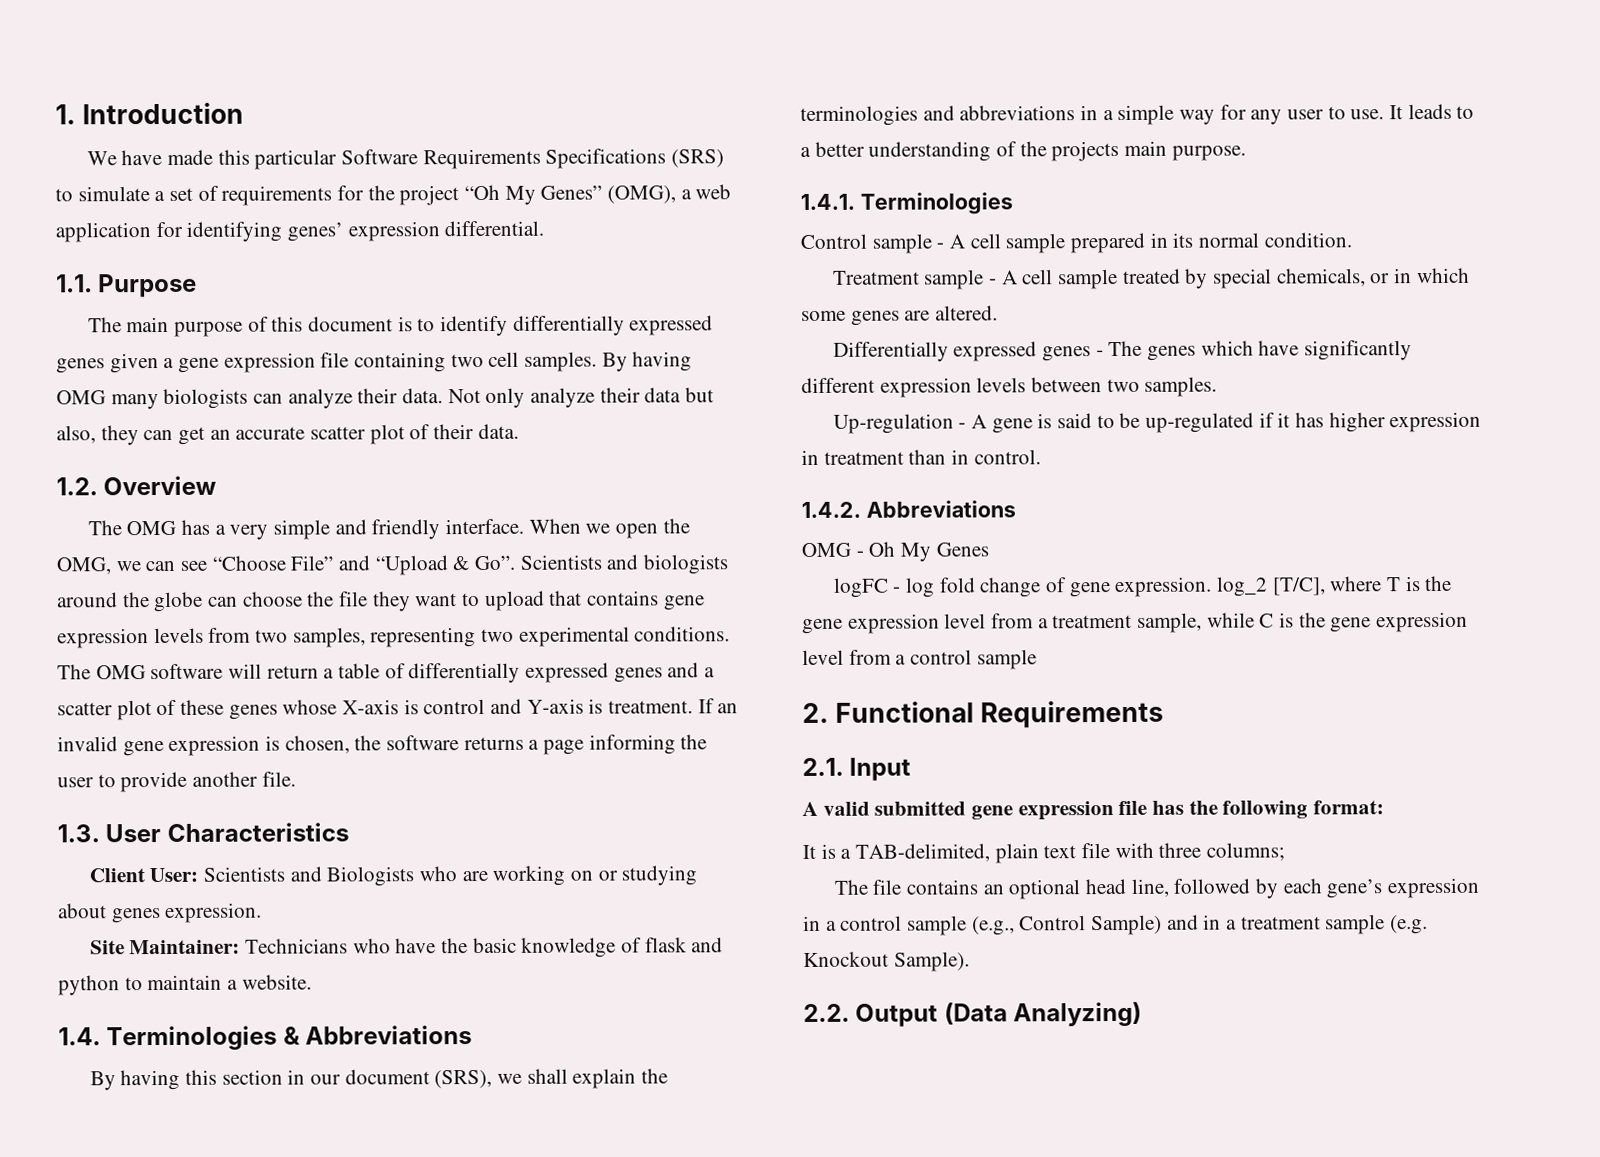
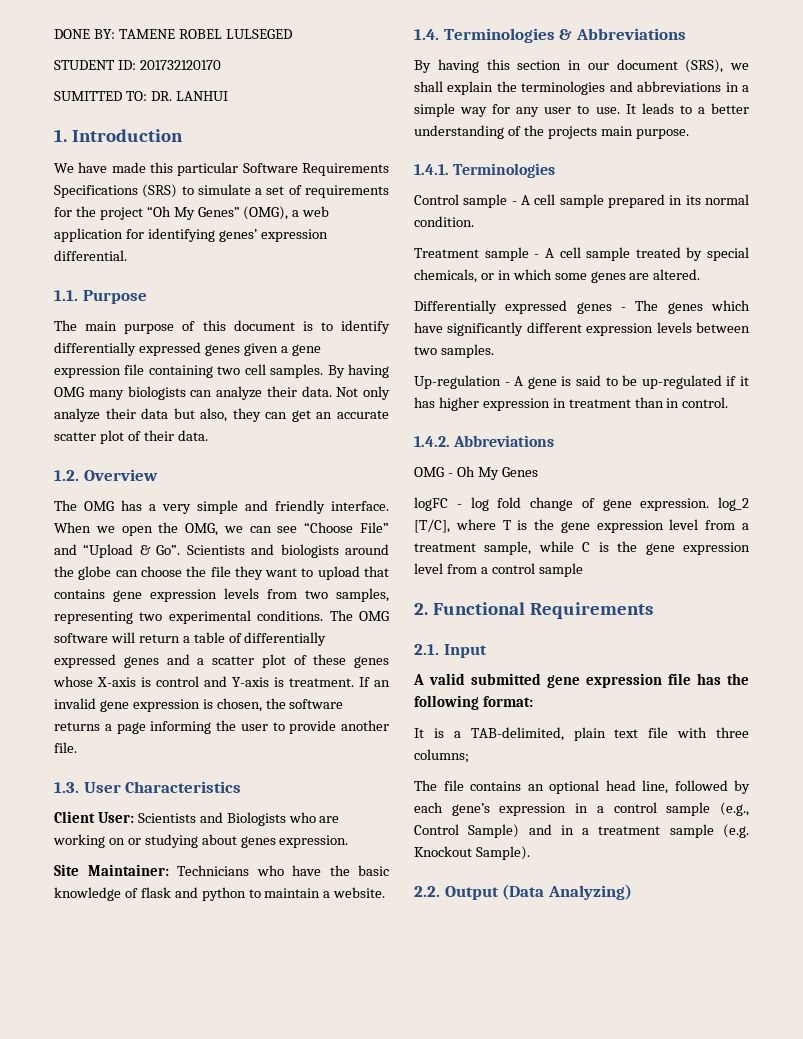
(55, 114) none -> [54,29,292,39] [54,60,221,70] [54,91,228,101] DONE BY: TAMENE ROBEL LULSEGED // STUDENT ID: 201732120170 // SUMITTED TO: DR. LANHUI //

